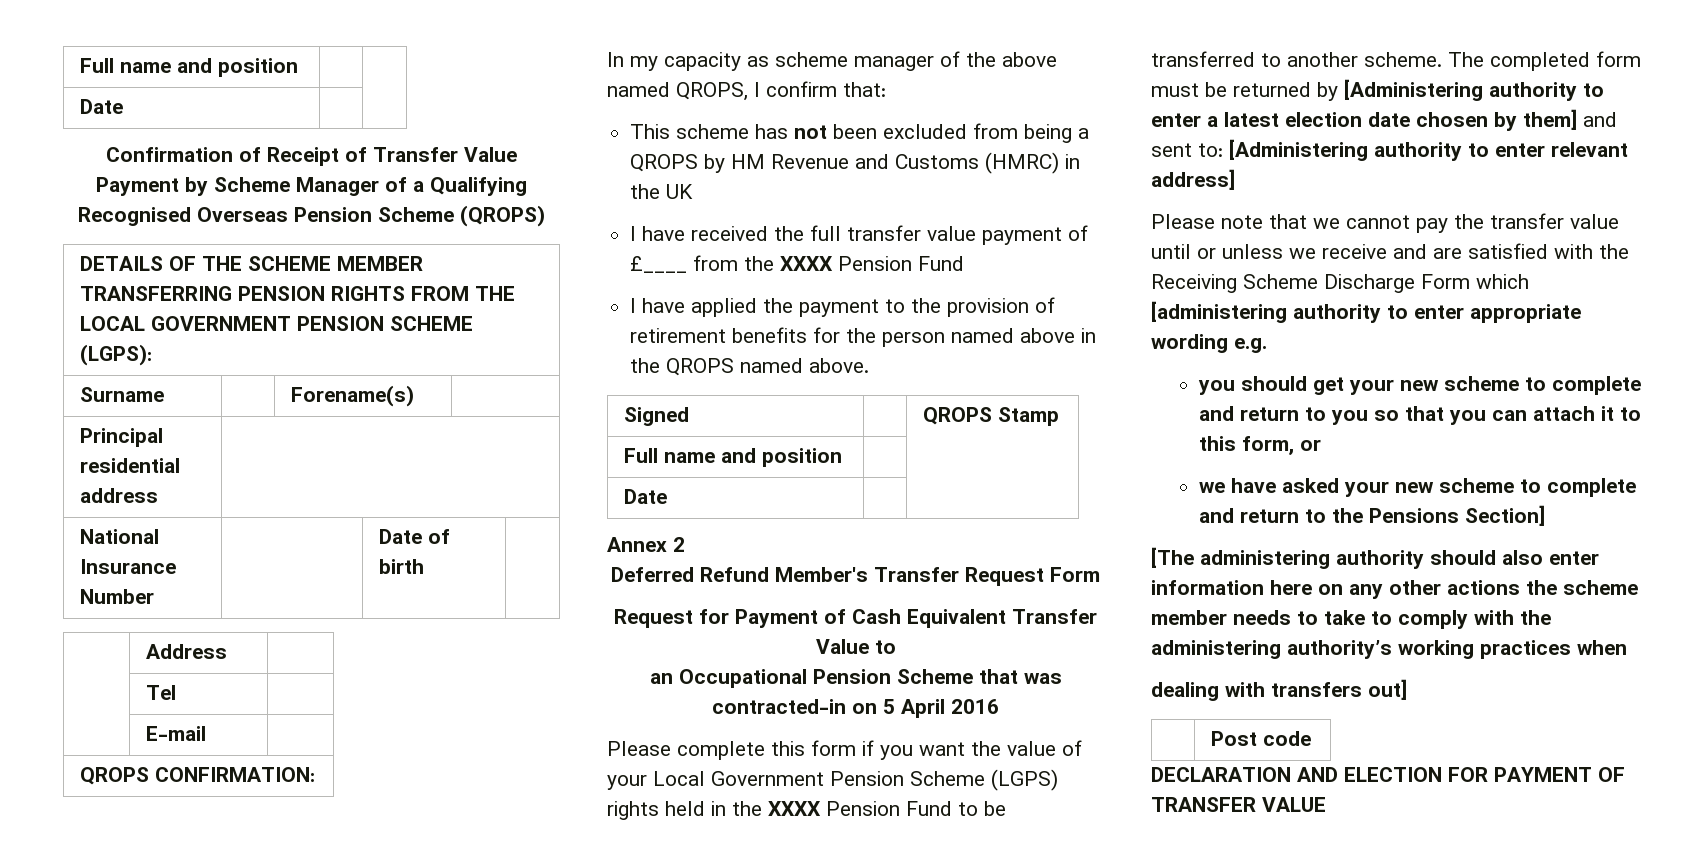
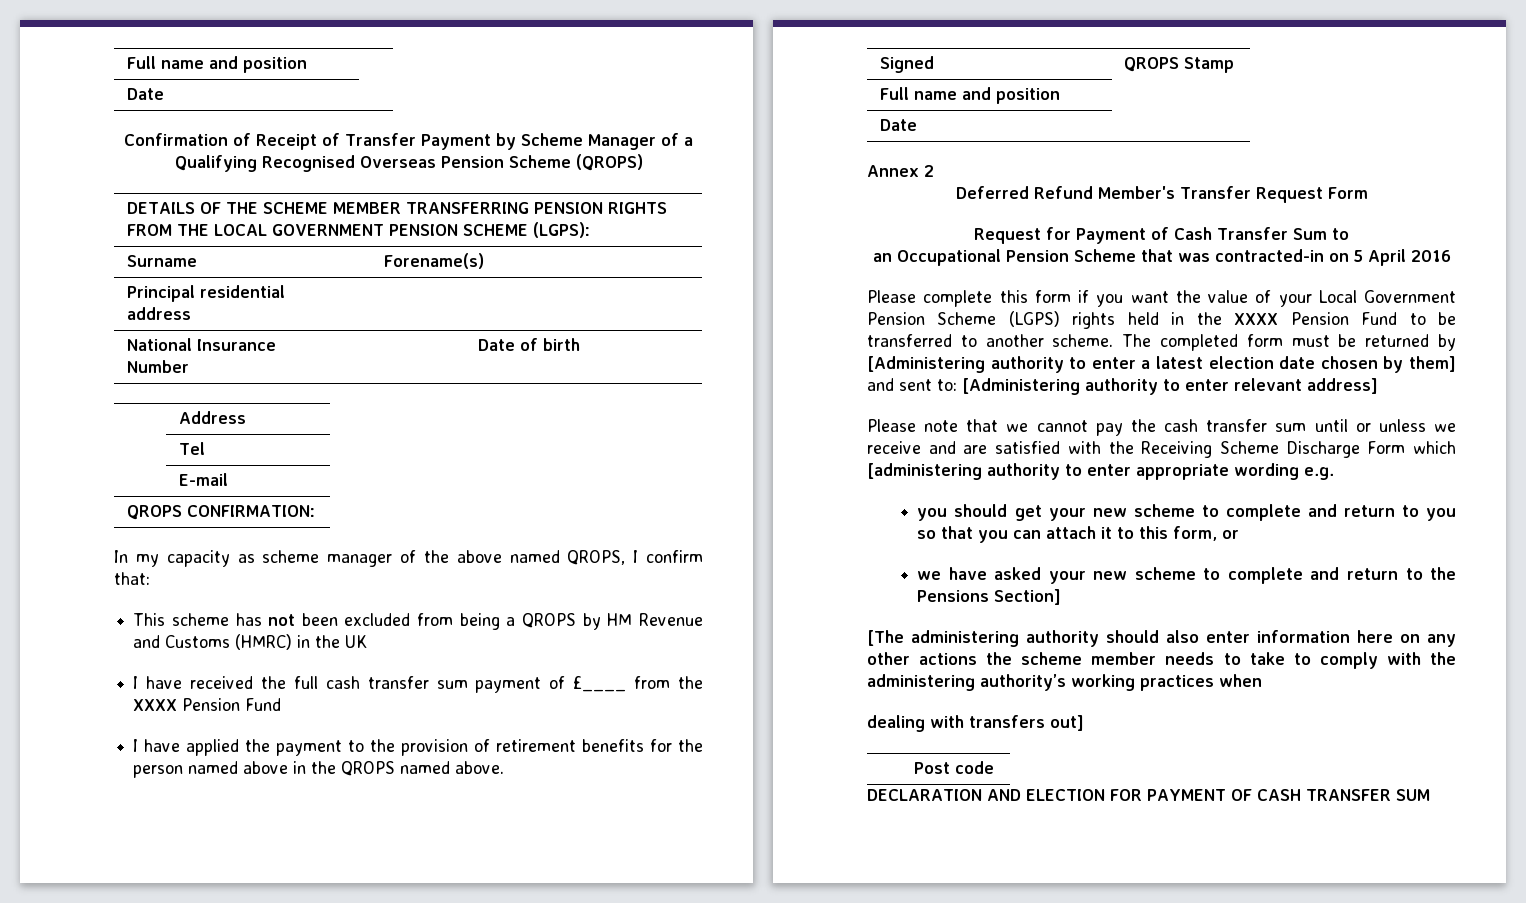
[464,147,517,162] Value -> (417, 139) none
[847,225,977,241] transfer value -> [325,676,468,689] cash transfer sum
[907,609,1097,628] [815,639,869,654] Equivalent Transfer Value -> [1217,227,1327,240] Transfer Sum
[1490,213,1619,229] transfer value -> [1164,419,1307,432] cash transfer sum
[1151,797,1326,812] TRANSFER VALUE -> [1256,789,1430,801] CASH TRANSFER SUM

